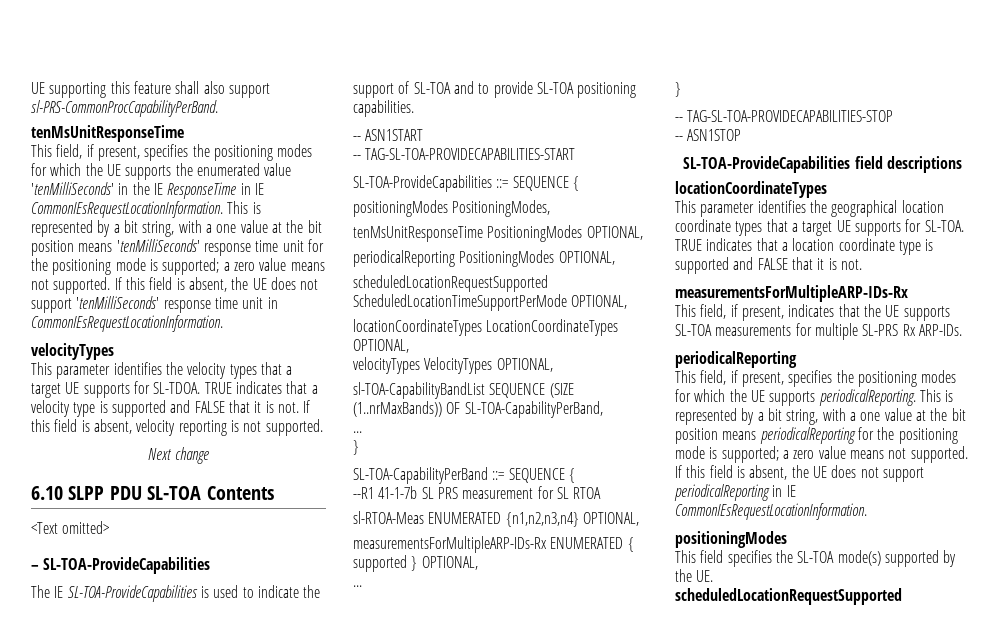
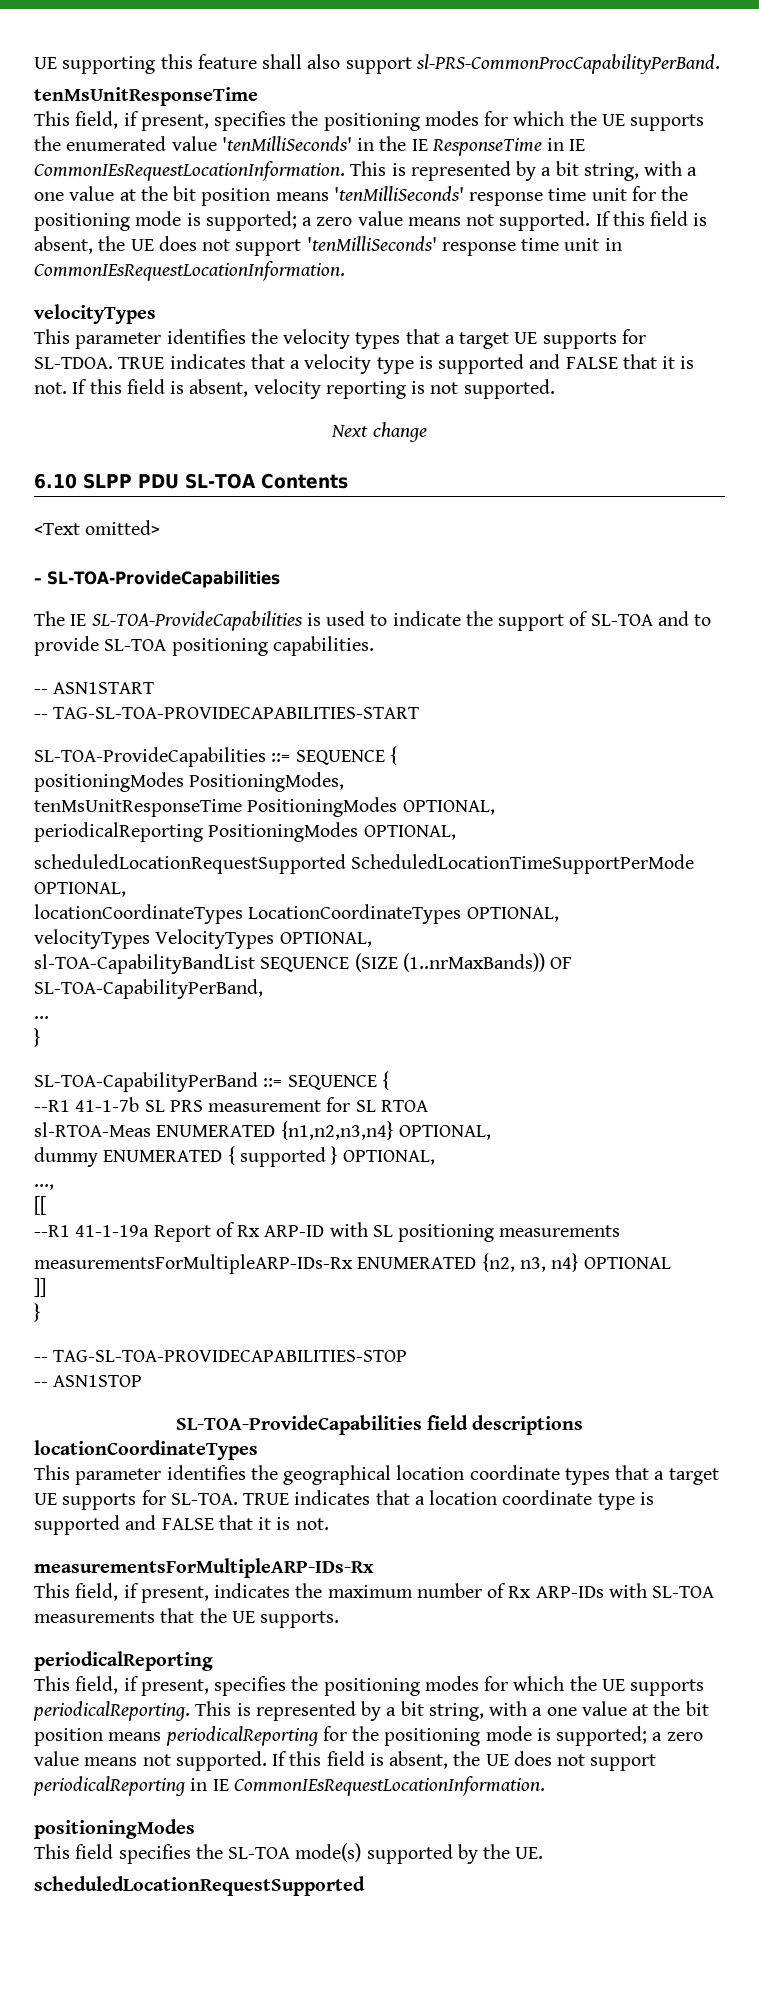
[353,536,547,553] measurementsForMultipleARP-IDs-Rx -> [34,1147,98,1167] dummy
[353,585,362,587] ... -> [34,1184,54,1190] [34,1196,46,1215] [34,1222,621,1242] [34,1253,672,1274] [34,1278,46,1297] ..., // [[ // --R1 41-1-19a Report of Rx ARP-ID with SL positioning measurements // measurementsForMultipleARP-IDs-Rx ENUMERATED {n2, n3, n4} OPTIONAL // ]]
[838,304,950,321] [675,323,962,340] that the UE supports SL-TOA measurements for multiple SL-PRS Rx ARP-IDs. -> [295,1583,715,1598] [34,1608,340,1628] the maximum number of Rx ARP-IDs with SL-TOA measurements that the UE supports.

